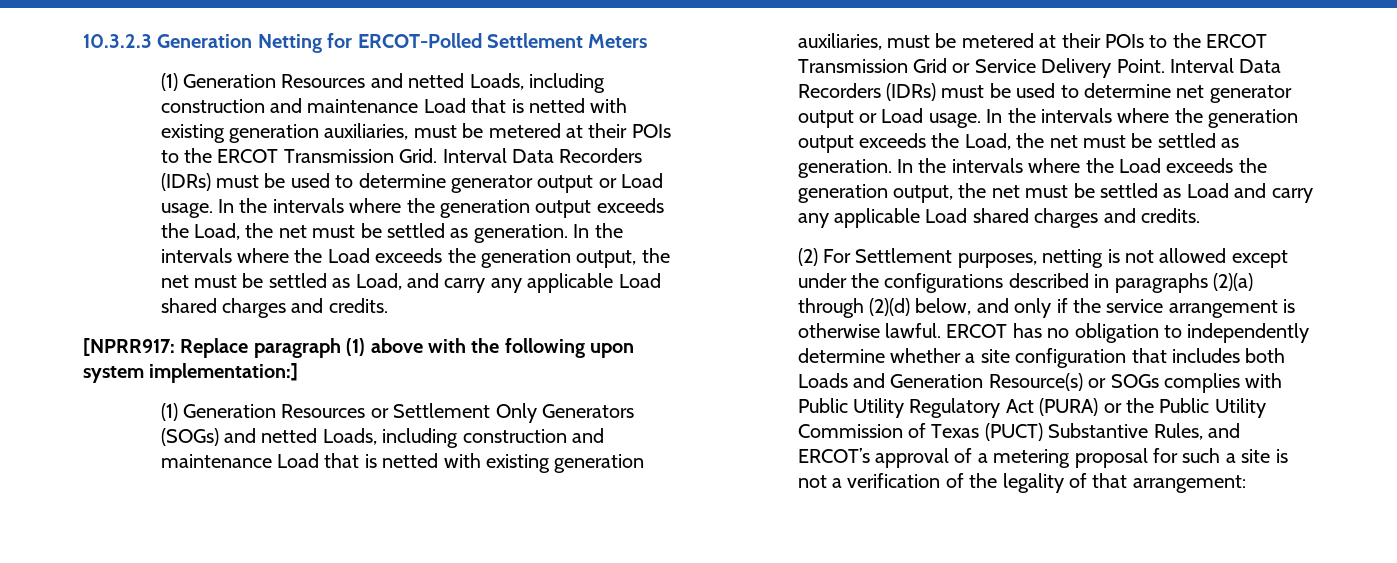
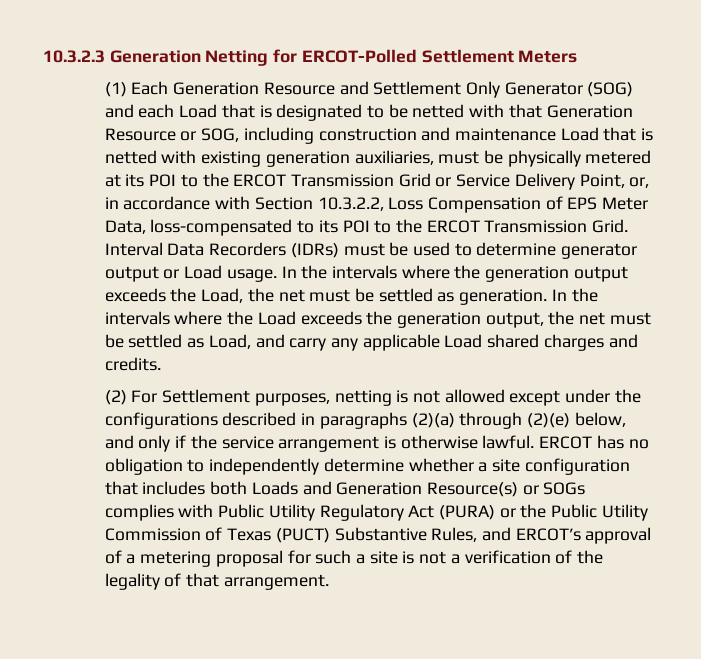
[183,73,524,90] Generation Resources and netted Loads, -> [131,81,634,98] [104,104,633,121] [104,128,240,142] Each Generation Resource and Settlement Only Generator (SOG) and each Load that is designated to be netted with that Generation Resource or SOG,
[488,123,671,138] metered at their POIs -> [507,150,652,167] [104,173,650,190] [104,196,649,213] [104,219,370,236] physically metered at its POI to the ERCOT Transmission Grid or Service Delivery Point, or, in accordance with Section 10.3.2.2, Loss Compensation of EPS Meter Data, loss-compensated to its POI
[83,338,635,358] [83,363,299,383] [160,403,635,423] [160,428,605,448] [160,453,645,473] [797,33,1268,50] [797,58,1282,78] [797,83,1292,103] [797,108,1299,128] [797,133,1240,153] [797,158,1267,178] [797,183,1313,203] [797,208,1201,228] // [NPRR917: Replace paragraph (1) above with the following upon system implementation:] // (1) Generation Resources or Settlement Only Generators (SOGs) and netted Loads, including construction and maintenance Load that is netted with existing generation auxiliaries, must be metered at their POIs to the ERCOT Transmission Grid or Service Delivery Point. Interval Data Recorders (IDRs) must be used to determine net generator output or Load usage. In the intervals where the generation output exceeds the Load, the net must be settled as generation. In the intervals where the Load exceeds the generation output, the net must be settled as Load and carry any applicable Load shared charges and credits. -> (161, 364) none
[869,298,911,316] (2)(d) -> [526,413,570,428] (2)(e)
[1132,475,1246,493] arrangement: -> [223,574,329,590] arrangement.

